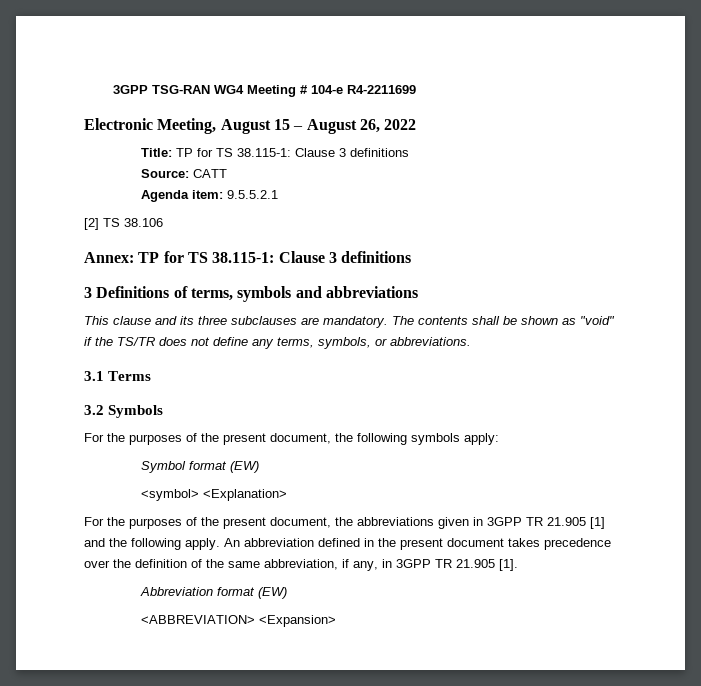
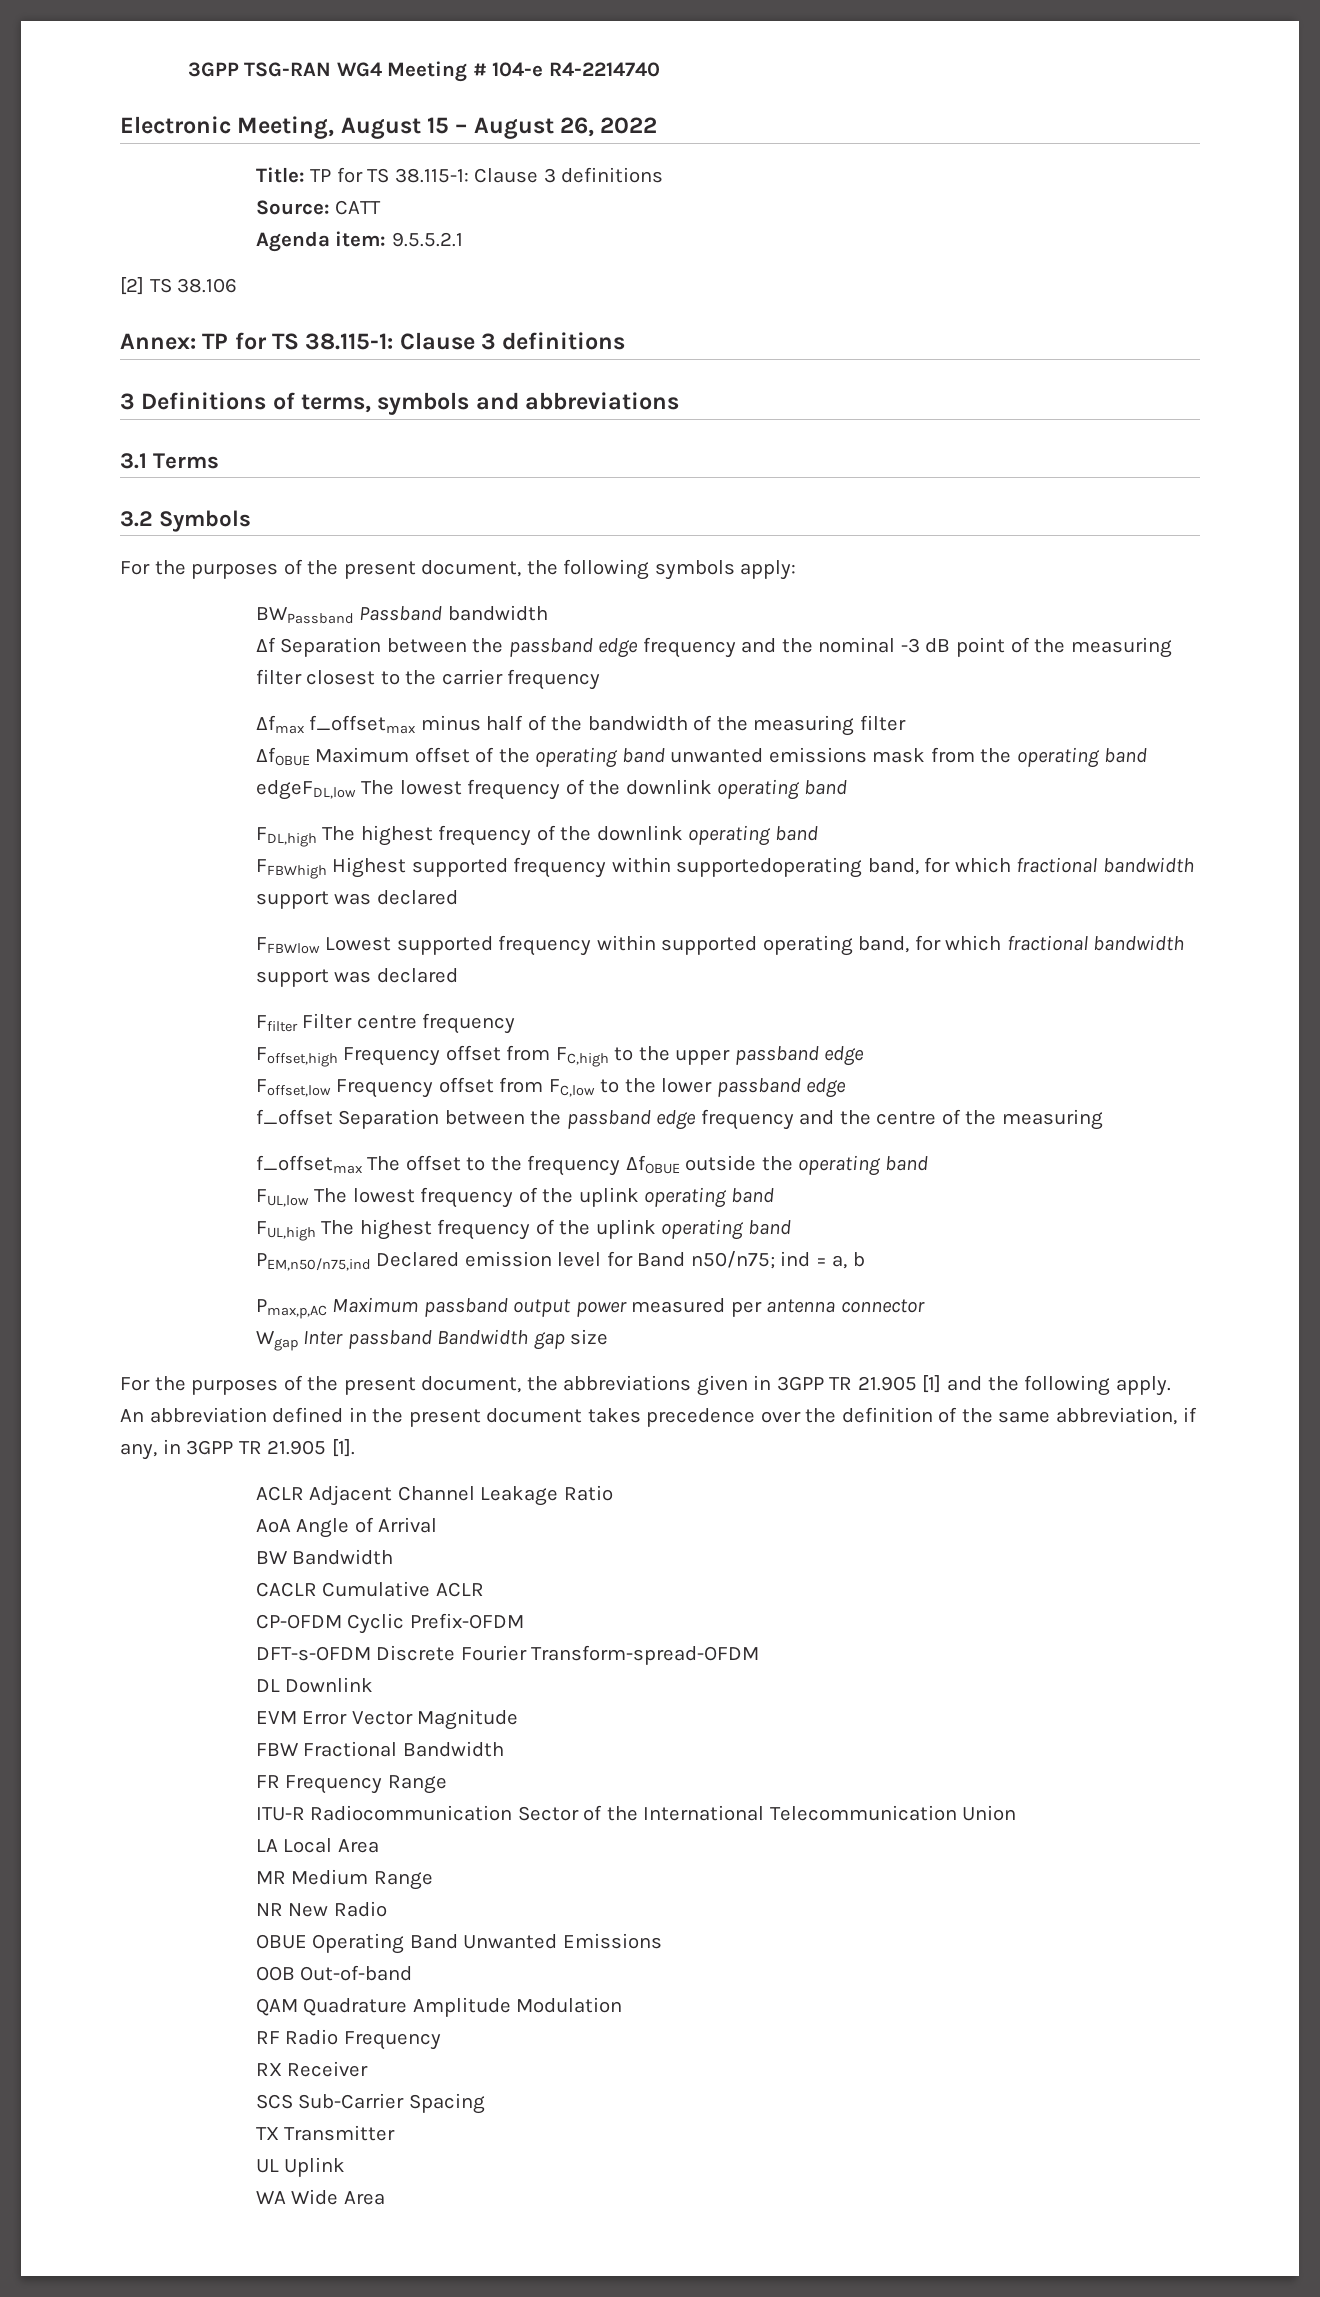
[346,85,416,94] R4-2211699 -> [548,62,660,77] R4-2214740
[84,316,615,328] [84,337,471,349] // This clause and its three subclauses are mandatory. The contents shall be shown as "void" if the TS/TR does not define any terms, symbols, or abbreviations. -> (680, 401) none
[141,461,260,473] [141,489,288,501] Symbol format (EW) // <symbol> <Explanation> -> [255,605,548,624] [255,637,1172,658] [255,669,601,690] [255,715,906,736] [255,747,1147,768] [255,779,847,800] [255,825,818,847] [255,857,1194,879] [255,890,458,909] [255,935,1185,956] [255,968,458,987] [255,1013,516,1034] [255,1045,865,1067] [255,1077,847,1098] [255,1109,1103,1130] [255,1155,928,1176] [255,1187,774,1208] [255,1219,791,1241] [255,1251,865,1271] [255,1297,925,1319] [255,1329,609,1351] BWPassband Passband bandwidth // Δf Separation between the passband edge frequency and the nominal -3 dB point of the measuring filter closest to the carrier frequency // Δfmax f_offsetmax minus half of the bandwidth of the measuring filter // ΔfOBUE Maximum offset of the operating band unwanted emissions mask from the operating band edgeFDL,low The lowest frequency of the downlink operating band // FDL,high The highest frequency of the downlink operating band // FFBWhigh Highest supported frequency within supportedoperating band, for which fractional bandwidth support was declared // FFBWlow Lowest supported frequency within supported operating band, for which fractional bandwidth support was declared // Ffilter Filter centre frequency // Foffset,high Frequency offset from FC,high to the upper passband edge // Foffset,low Frequency offset from FC,low to the lower passband edge // f_offset Separation between the passband edge frequency and the centre of the measuring // f_offsetmax The offset to the frequency ΔfOBUE outside the operating band // FUL,low The lowest frequency of the uplink operating band // FUL,high The highest frequency of the uplink operating band // PEM,n50/n75,ind Declared emission level for Band n50/n75; ind = a, b // Pmax,p,AC Maximum passband output power measured per antenna connector // Wgap Inter passband Bandwidth gap size
[140,587,288,599] [141,615,337,627] Abbreviation format (EW) // <ABBREVIATION> <Expansion> -> [255,1485,613,1506] [255,1517,438,1538] [255,1549,394,1565] [255,1581,484,1597] [255,1613,524,1634] [255,1645,760,1665] [255,1677,374,1693] [255,1709,519,1730] [255,1741,504,1757] [255,1775,447,1794] [255,1805,1017,1821] [255,1838,379,1853] [255,1869,433,1890] [255,1901,387,1917] [255,1933,662,1954] [255,1965,413,1981] [255,1997,623,2017] [255,2029,441,2050] [255,2061,369,2077] [255,2093,485,2114] [255,2125,396,2141] [255,2157,346,2177] [255,2189,385,2205] ACLR Adjacent Channel Leakage Ratio // AoA Angle of Arrival // BW Bandwidth // CACLR Cumulative ACLR // CP-OFDM Cyclic Prefix-OFDM // DFT-s-OFDM Discrete Fourier Transform-spread-OFDM // DL Downlink // EVM Error Vector Magnitude // FBW Fractional Bandwidth // FR Frequency Range // ITU-R Radiocommunication Sector of the International Telecommunication Union // LA Local Area // MR Medium Range // NR New Radio // OBUE Operating Band Unwanted Emissions // OOB Out-of-band // QAM Quadrature Amplitude Modulation // RF Radio Frequency // RX Receiver // SCS Sub-Carrier Spacing // TX Transmitter // UL Uplink // WA Wide Area

